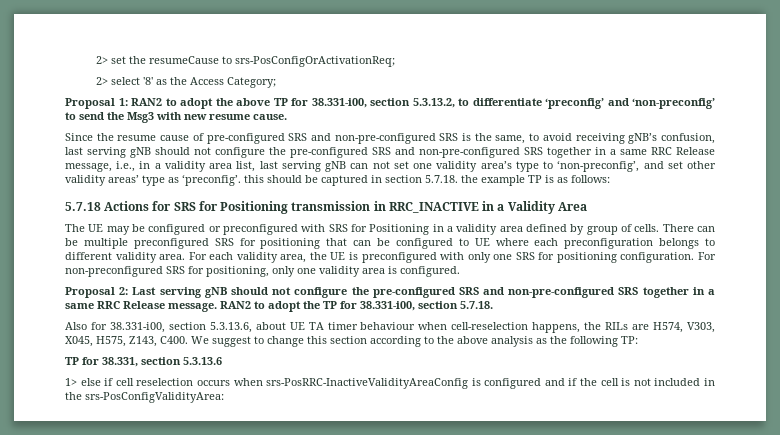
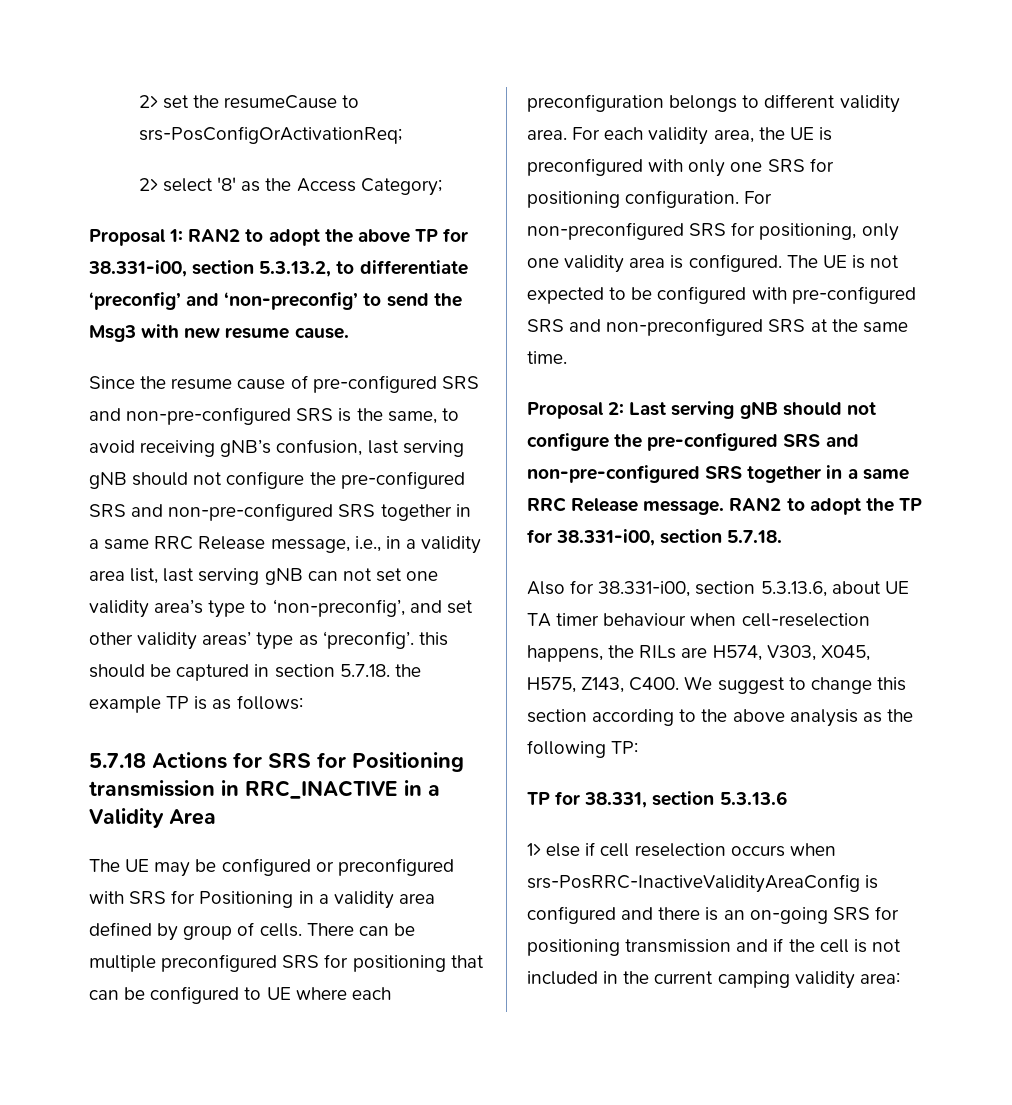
(460, 271) none -> [786,255,900,269] [527,286,916,304] [527,318,908,336] [527,351,567,364] The UE is not expected to be configured with pre-configured SRS and non-preconfigured SRS at the same time.
(565, 382) none -> [658,906,899,924] [527,939,769,956] there is an on-going SRS for positioning transmission and
[85,392,224,403] srs-PosConfigValidityArea: -> [654,971,900,989] current camping validity area:

